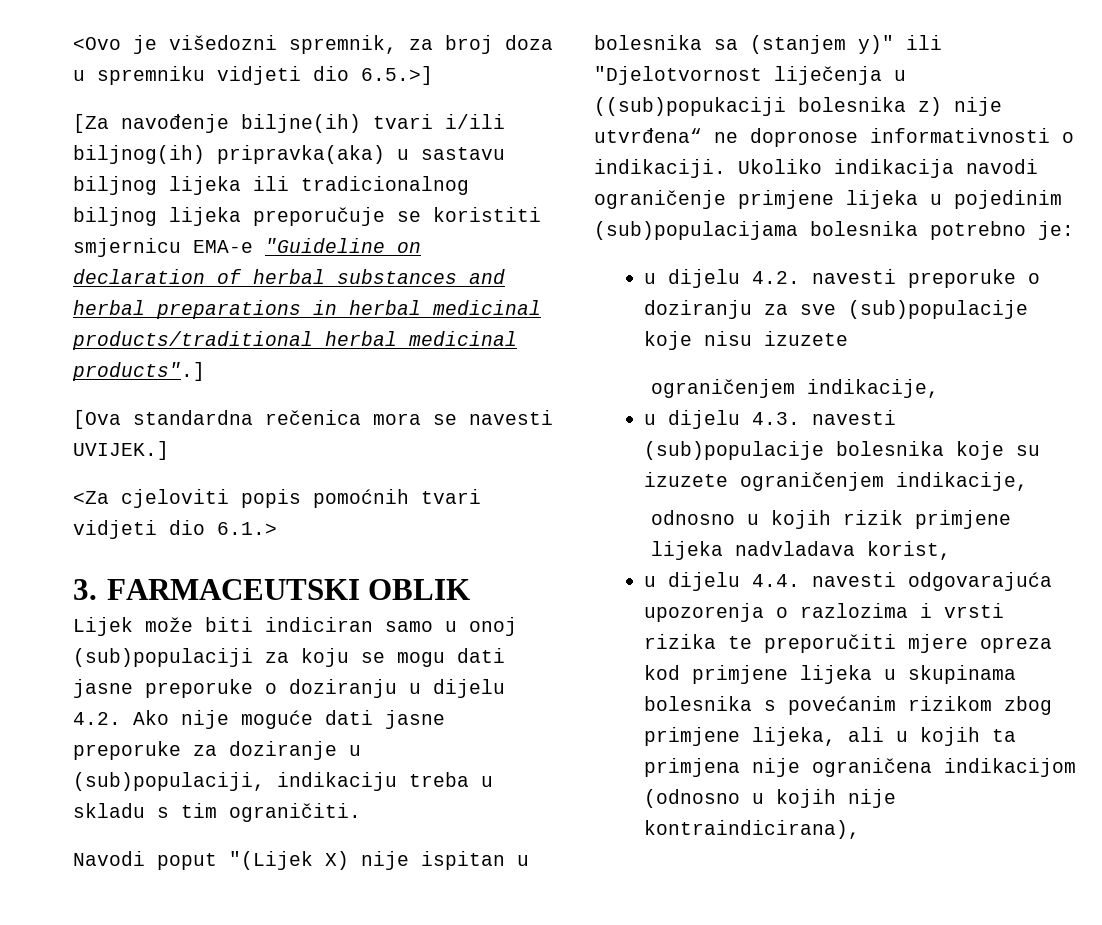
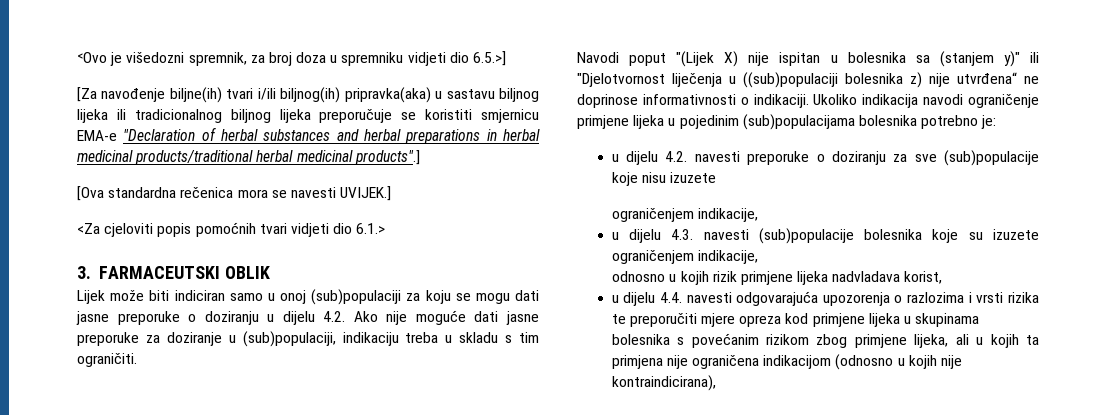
[265,238,421,253] [73,269,205,284] "Guideline on declaration -> [123,129,196,141] "Declaration
[594,97,786,116] ((sub)popukaciji -> [743,72,838,88] ((sub)populaciji
[750,128,858,147] dopronose -> [577,94,638,108] doprinose

